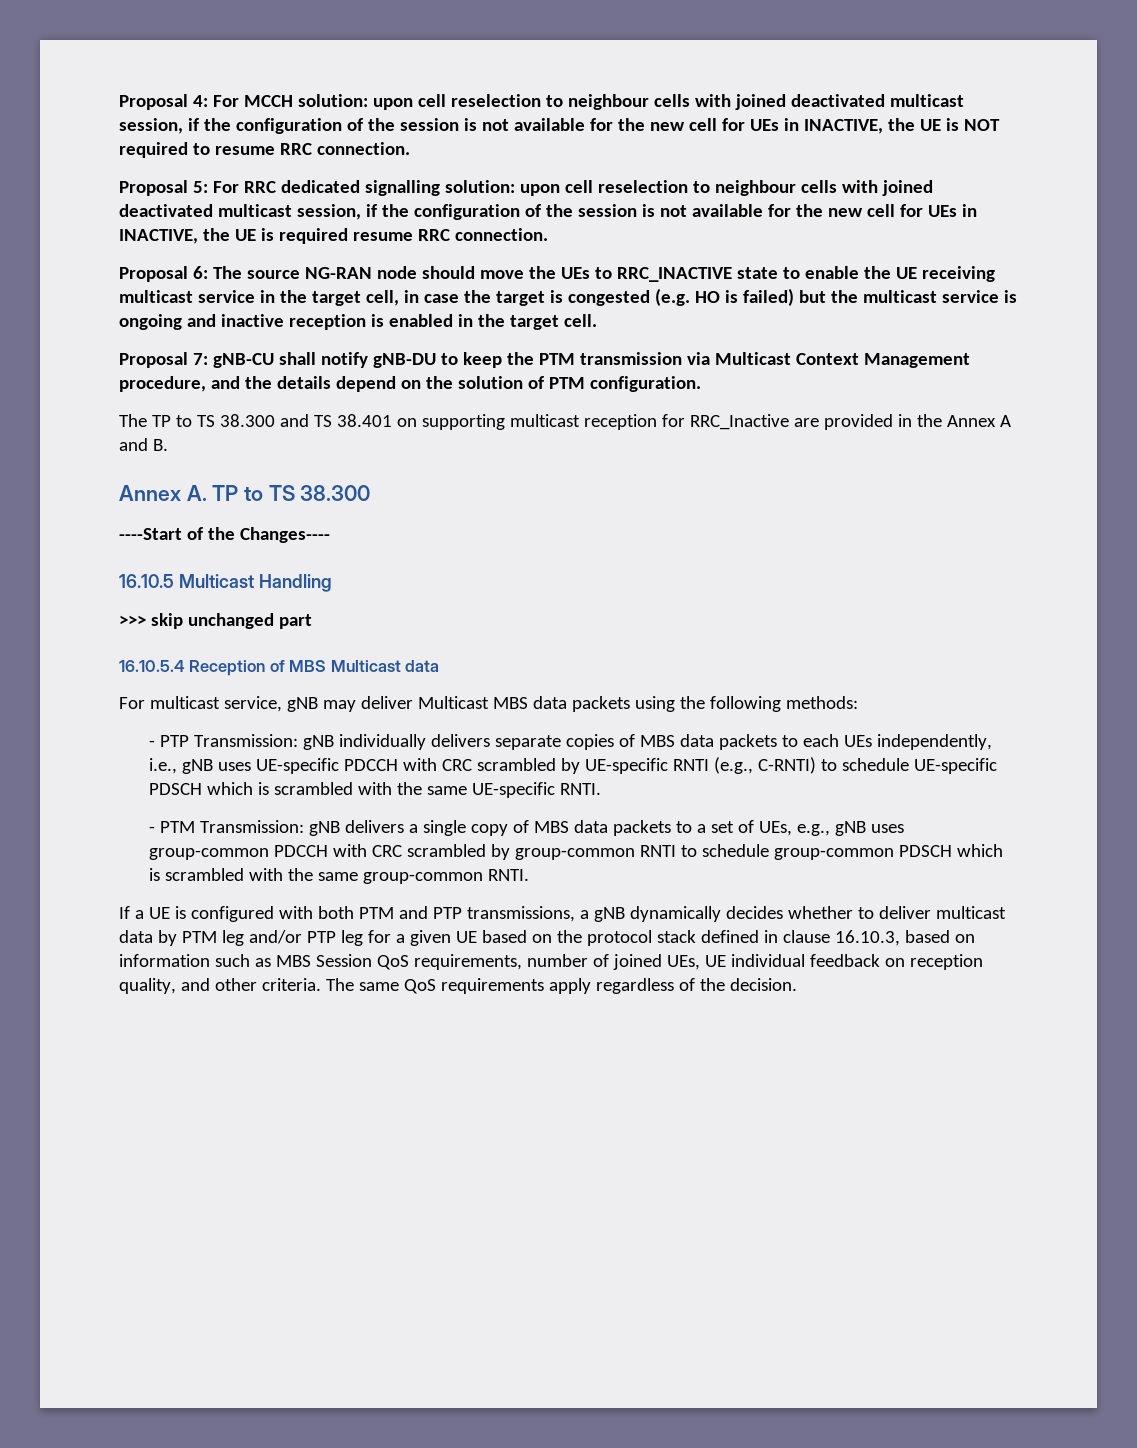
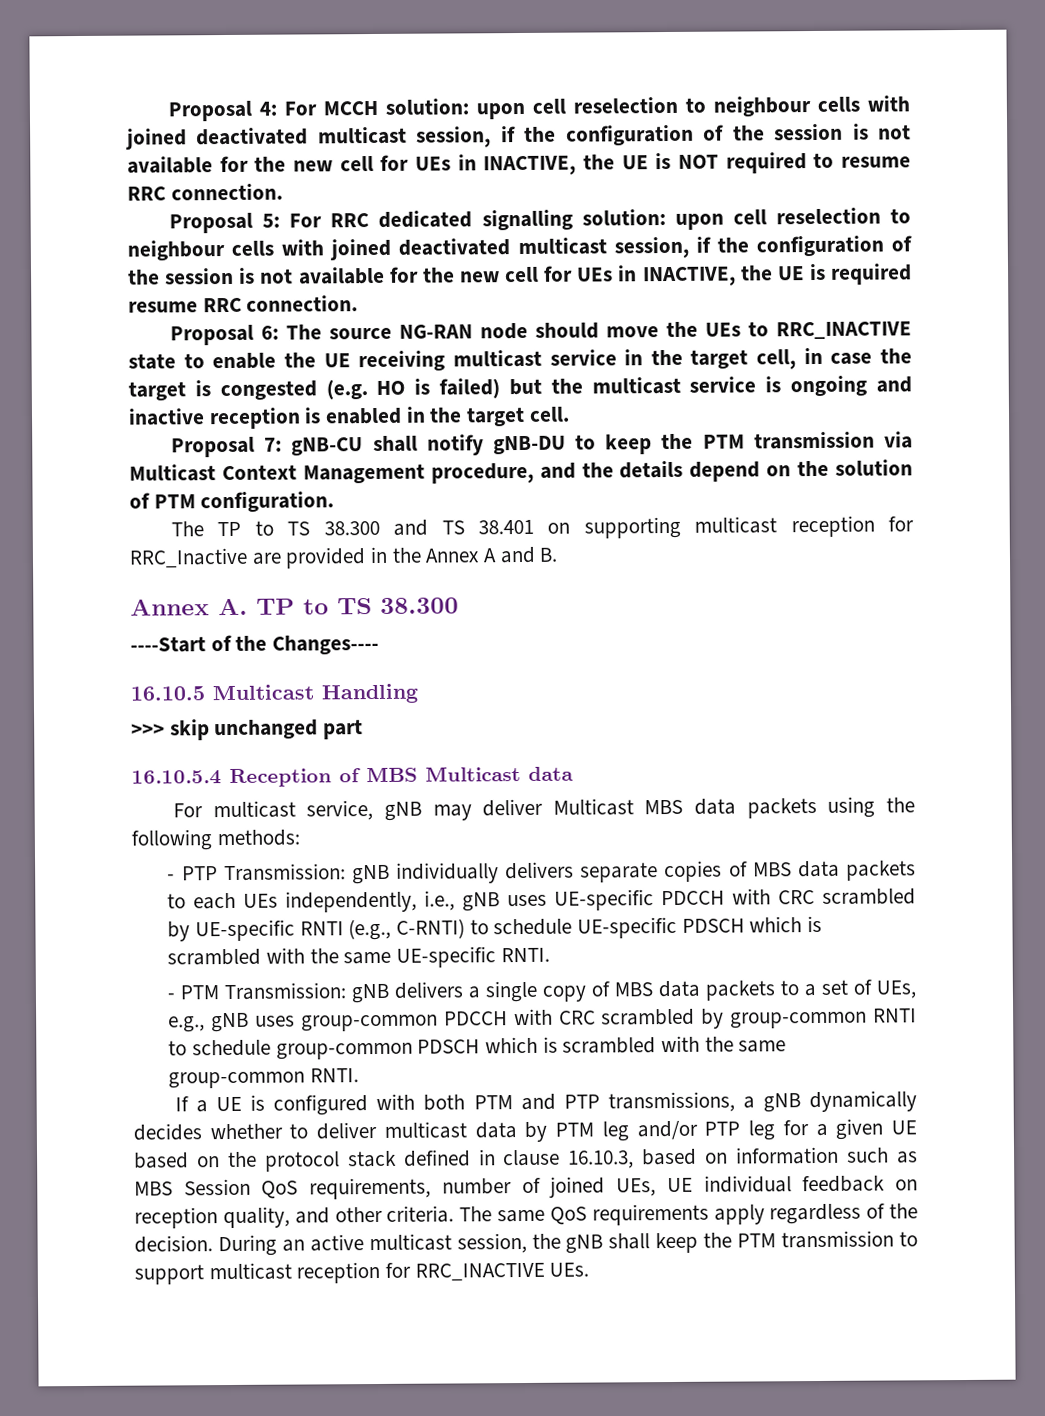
(797, 984) none -> [217,1230,918,1257] [134,1261,590,1285] During an active multicast session, the gNB shall keep the PTM transmission to support multicast reception for RRC_INACTIVE UEs.

